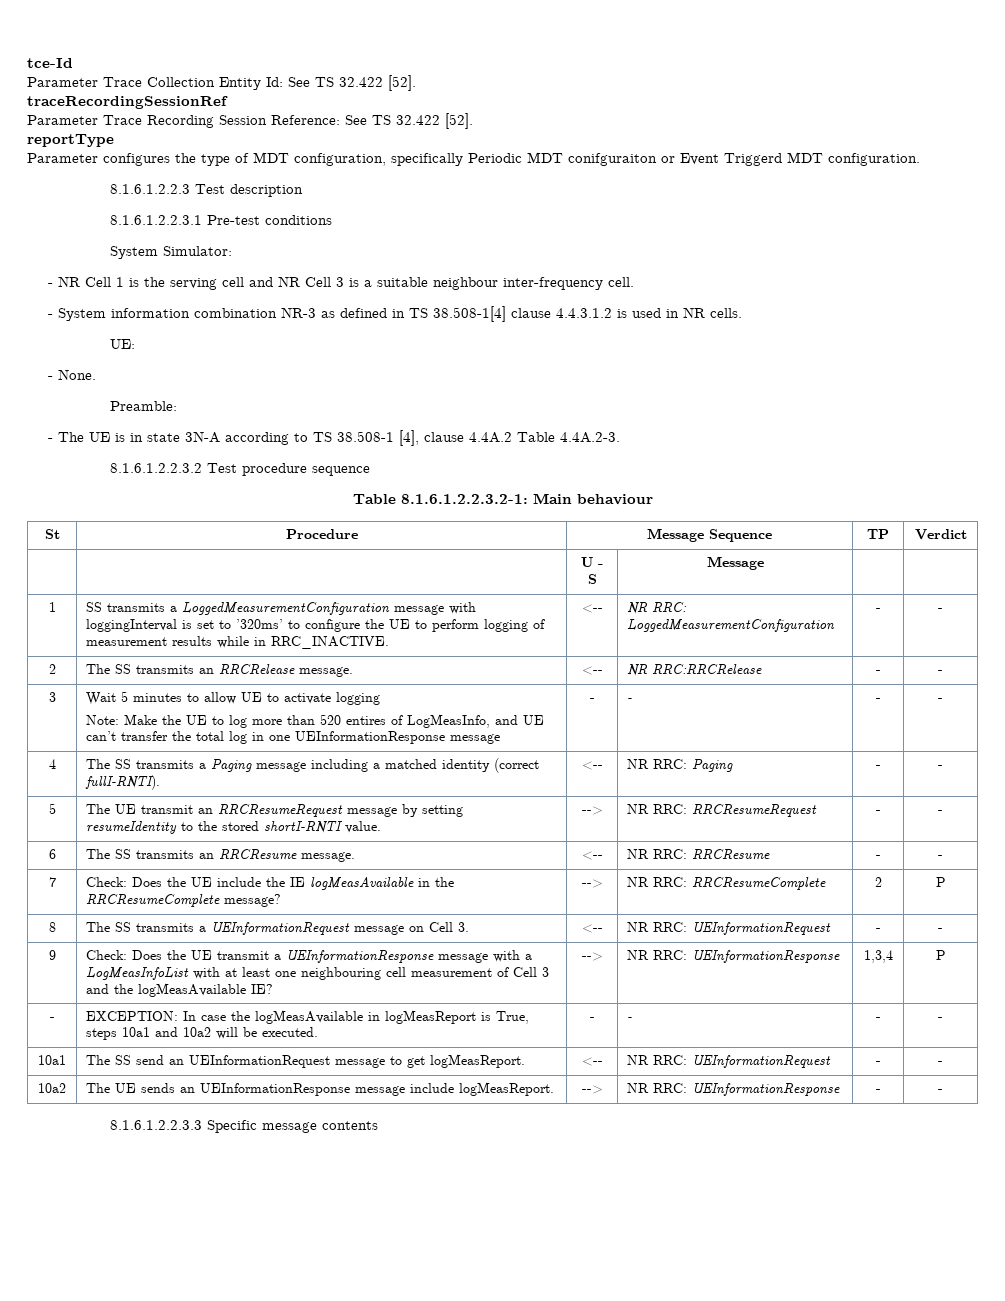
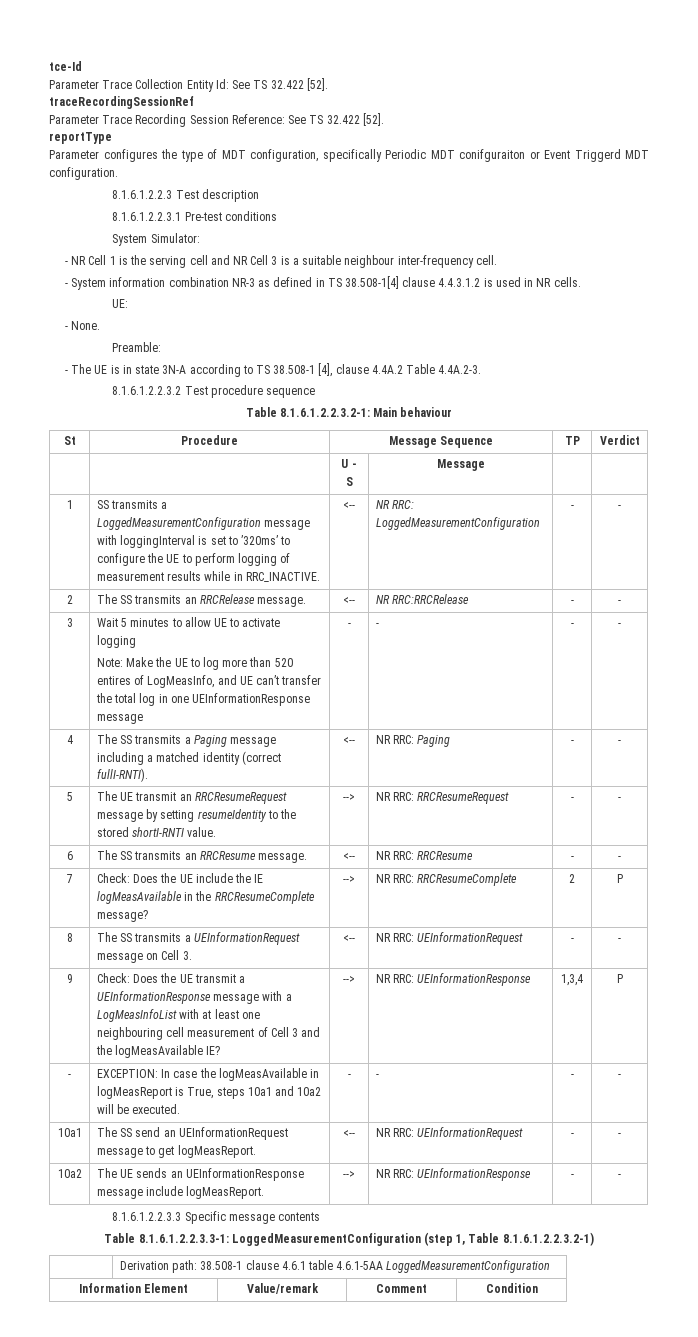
(379, 1125) none -> [104,1232,594,1246] [119,1260,551,1273] [78,1283,189,1293] [246,1283,319,1294] [376,1284,427,1293] [485,1283,538,1293] // Table 8.1.6.1.2.2.3.3-1: LoggedMeasurementConfiguration (step 1, Table 8.1.6.1.2.2.3.2-1) // | Derivation path: 38.508-1 clause 4.6.1 table 4.6.1-5AA LoggedMeasurementConfiguration // Information Element | Value/remark | Comment | Condition

